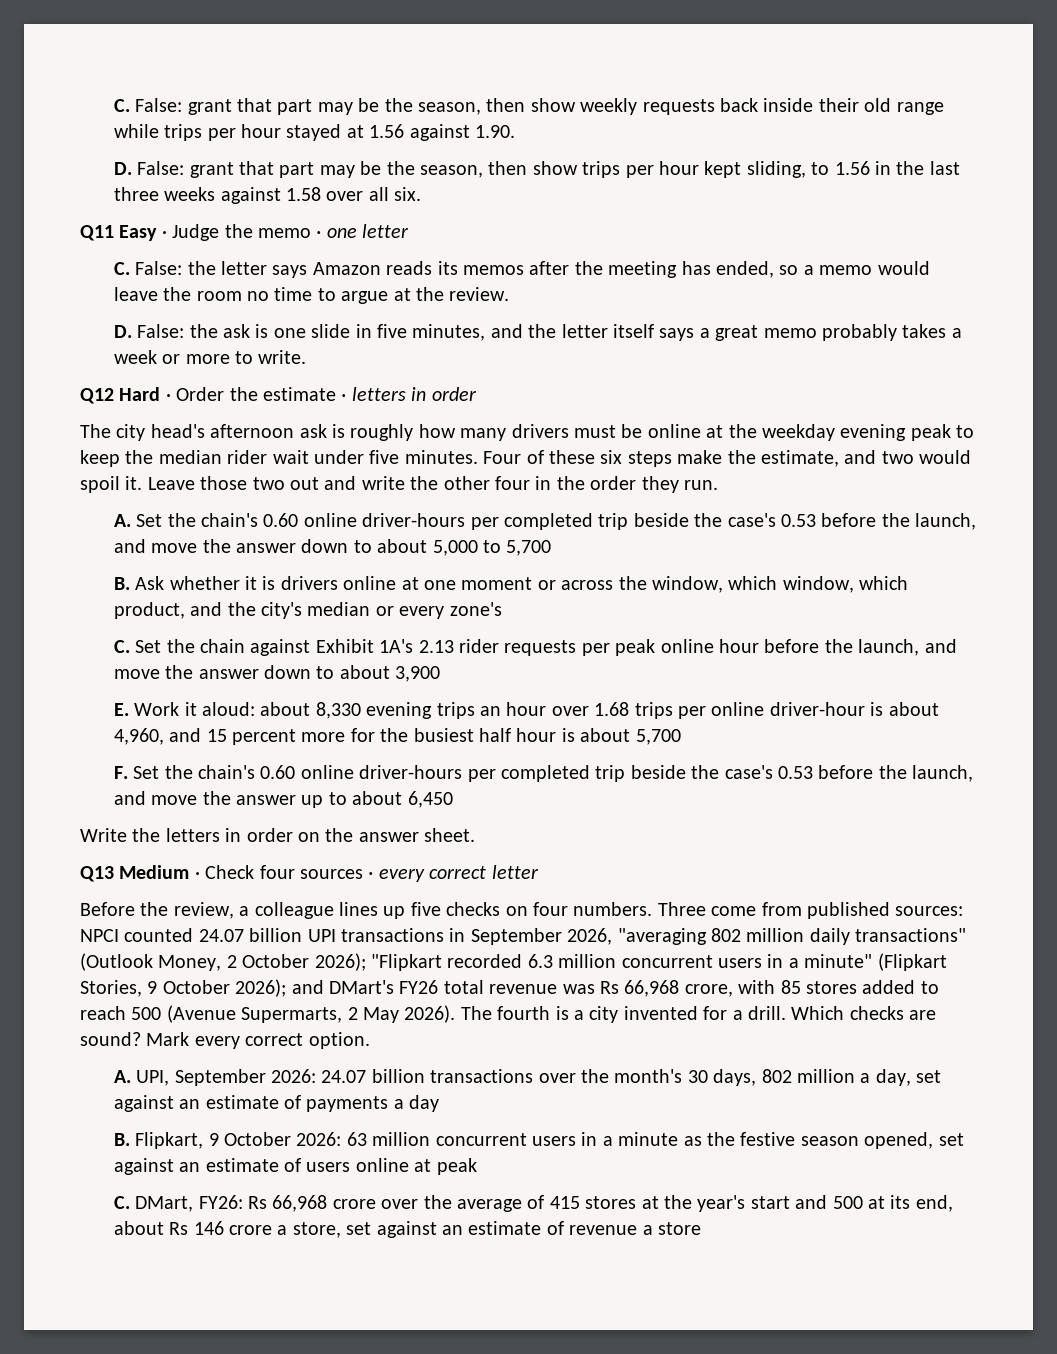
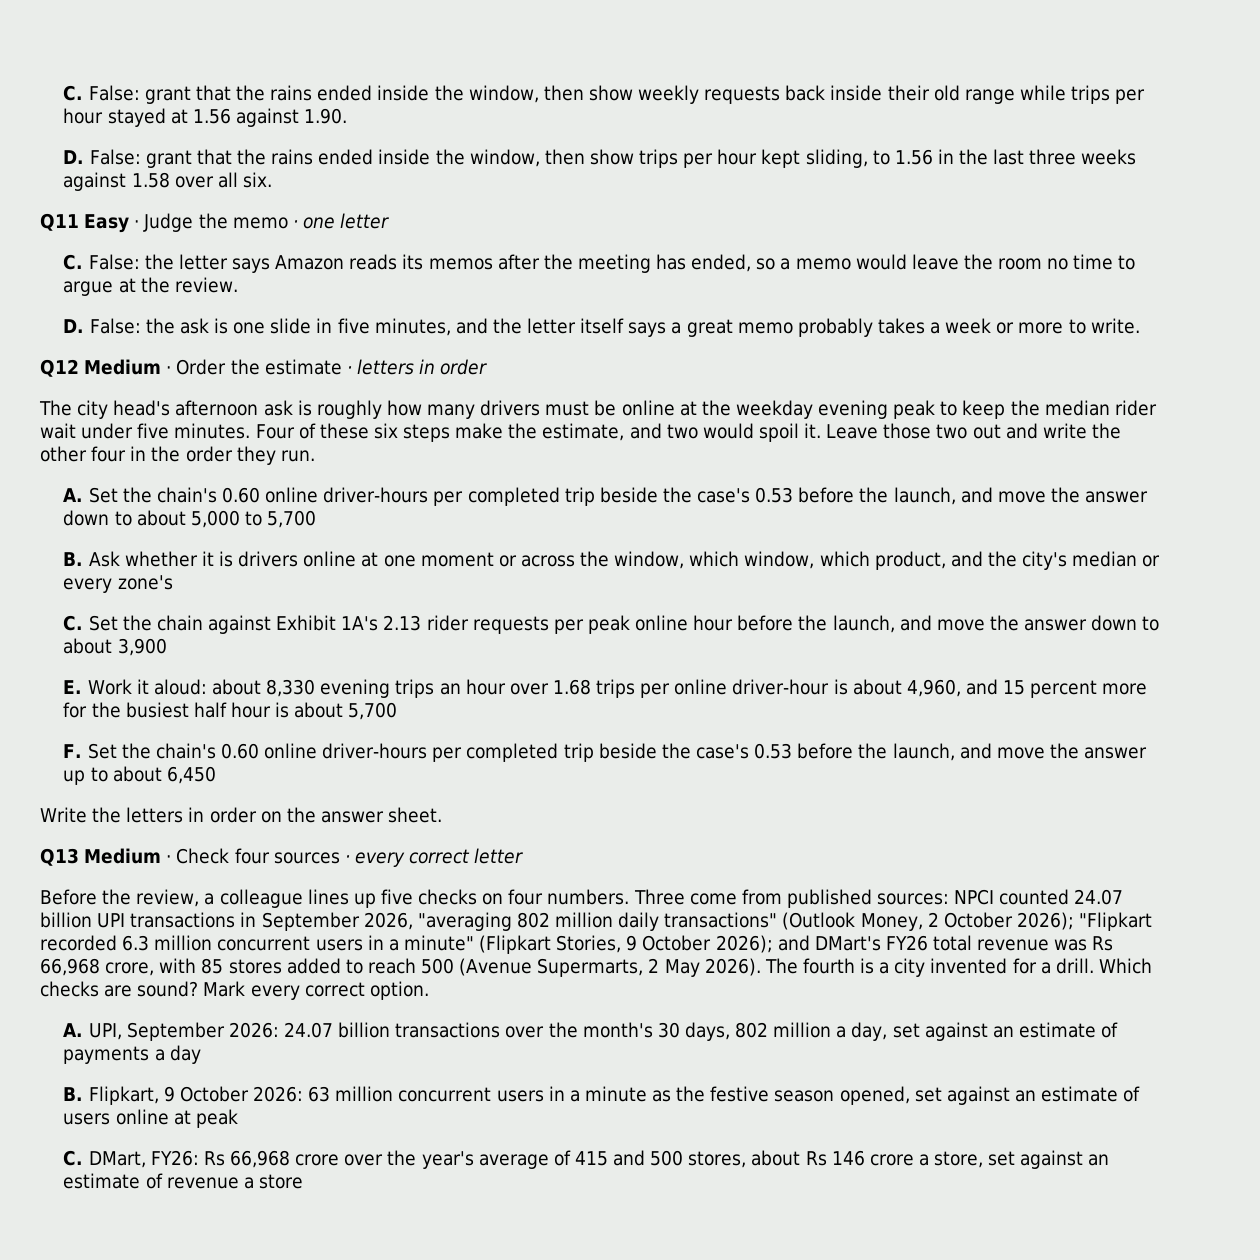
[277,98,481,115] part may be the season, -> [235,85,539,103] the rains ended inside the window,
[279,161,483,178] part may be the season, -> [236,149,540,167] the rains ended inside the window,
[119,387,161,401] Hard -> [84,359,162,375] Medium
(452, 1202) none -> [421,1151,474,1169] year's
[585,1195,953,1212] stores at the year's start and 500 at its end, -> [613,1150,747,1168] and 500 stores,

